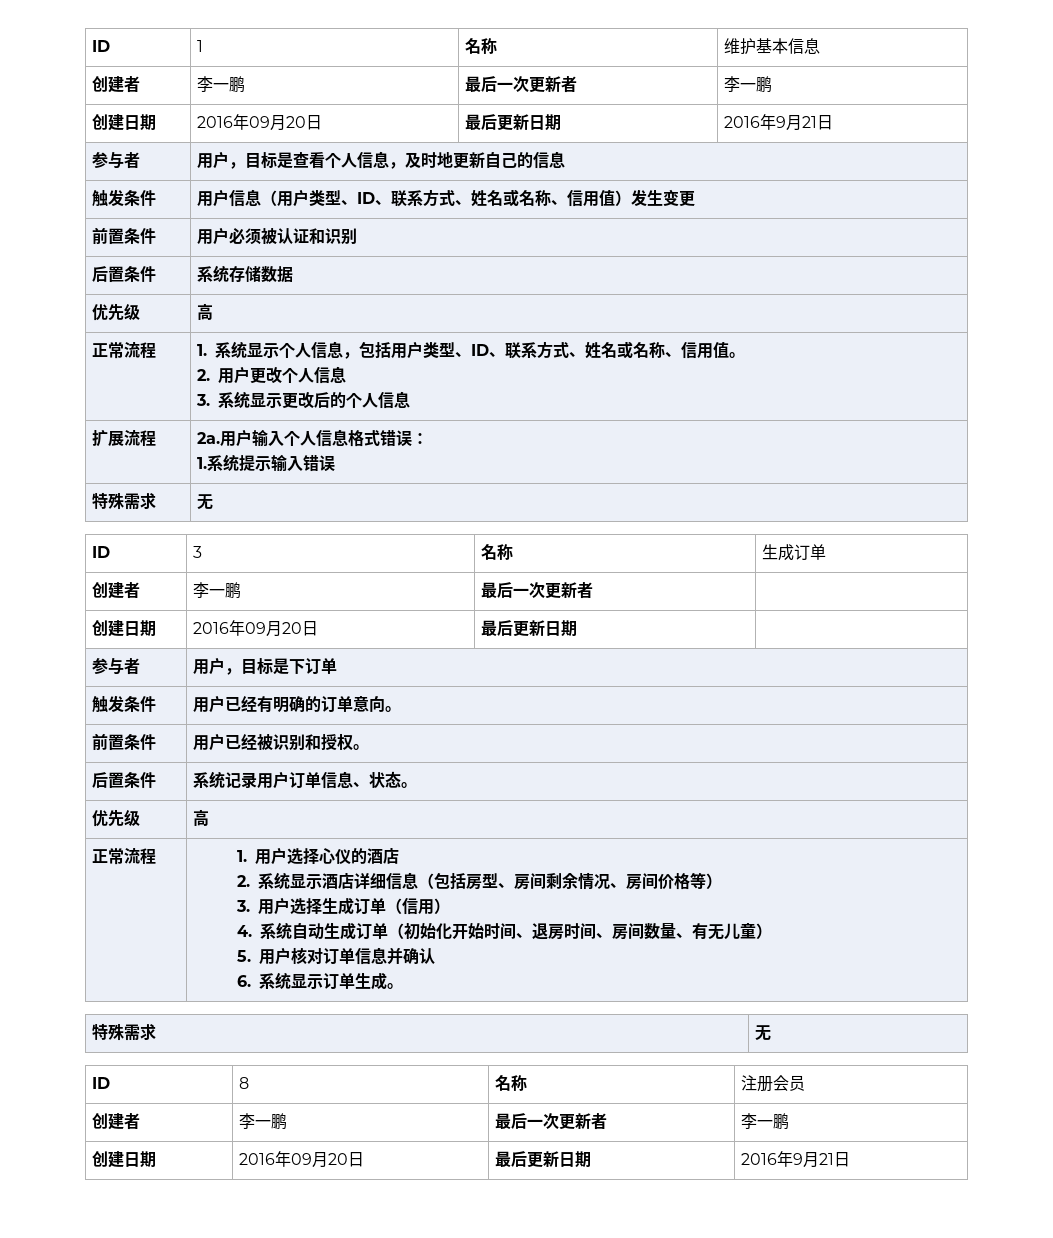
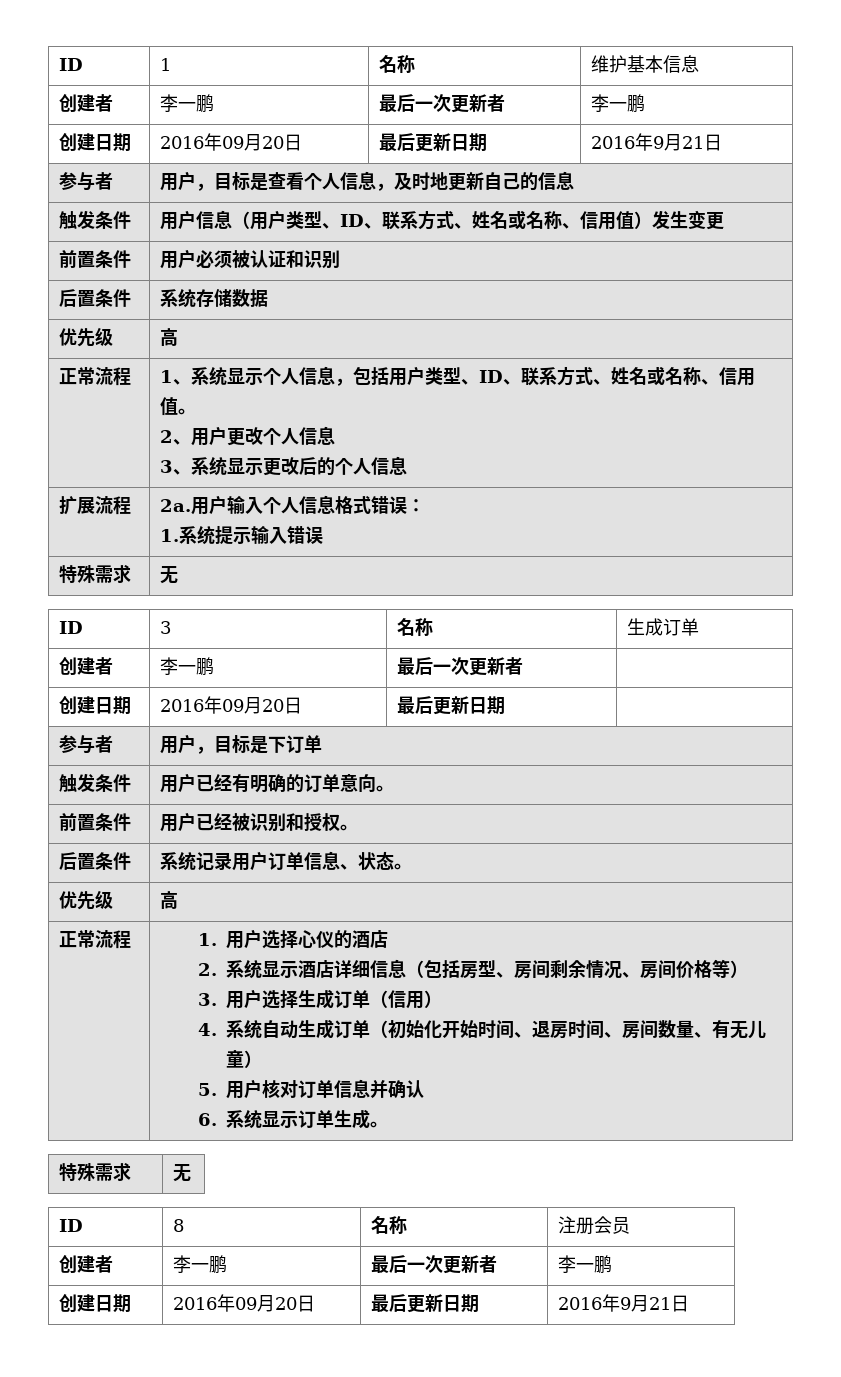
[197,344,208,356] 1. -> [160,370,192,385] 1、
[197,369,211,381] 2. -> [160,430,192,445] 2、
[196,394,211,406] 3. -> [160,460,192,475] 3、

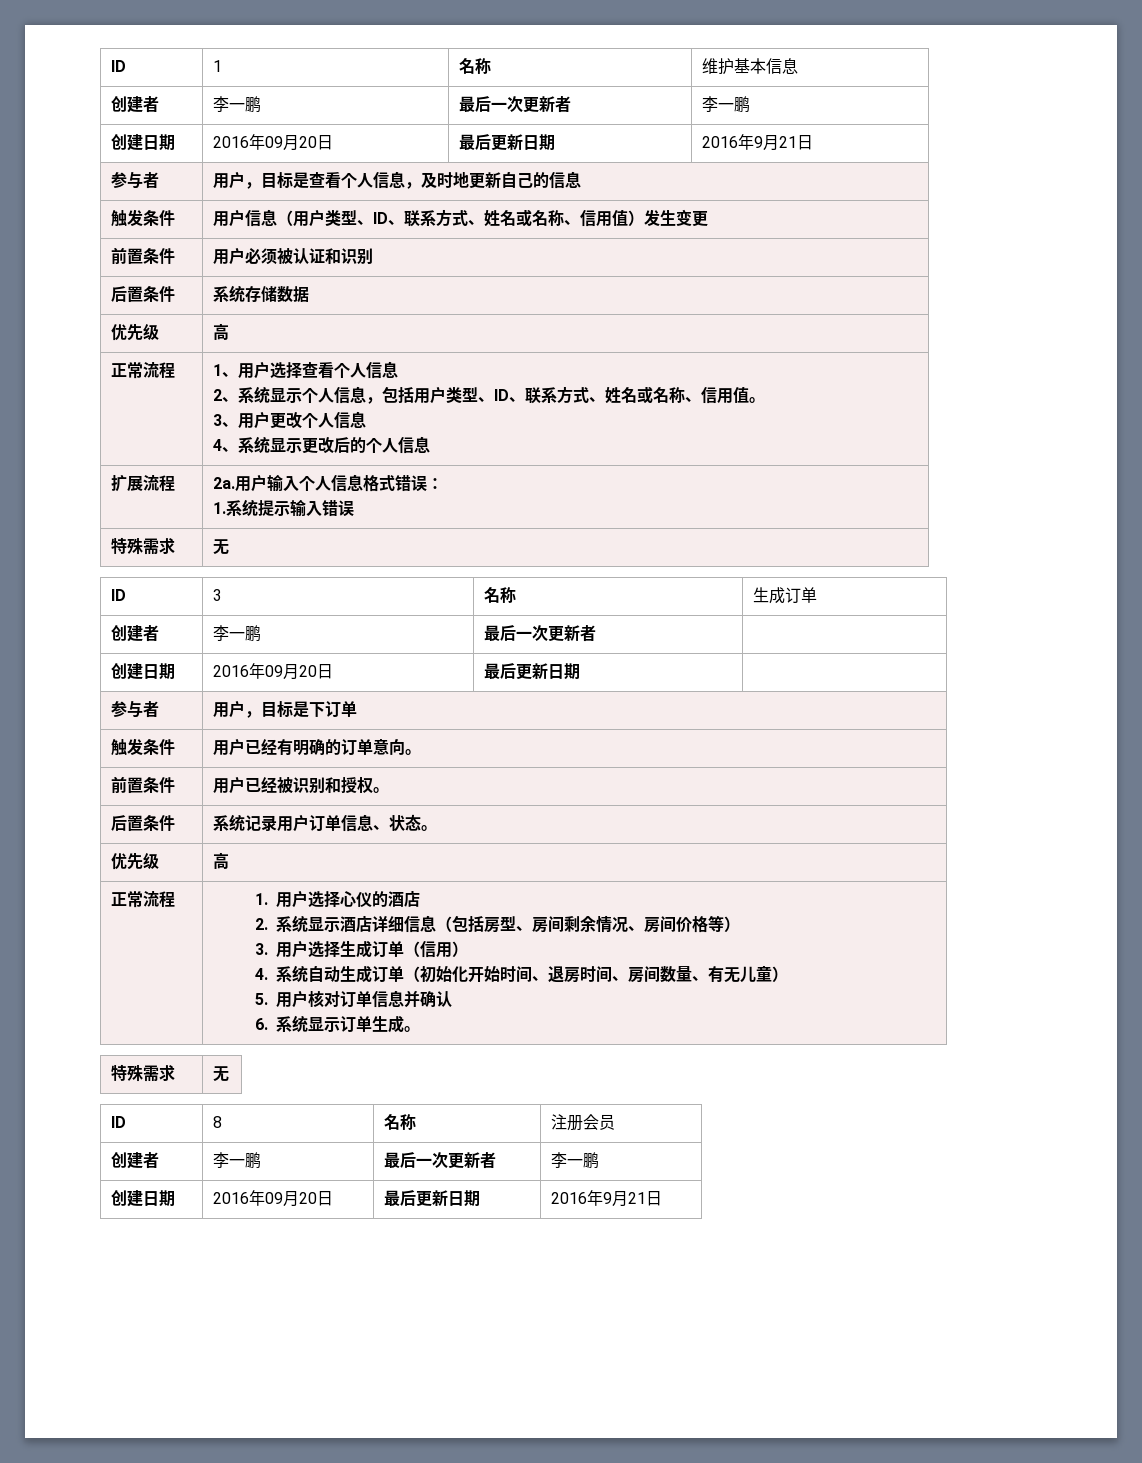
(192, 382) none -> [237,361,398,379] [212,389,238,402] 用户选择查看个人信息 // 2、
[160,430,174,443] 2 -> [212,414,222,426] 3
[160,460,174,473] 3 -> [212,439,222,451] 4

